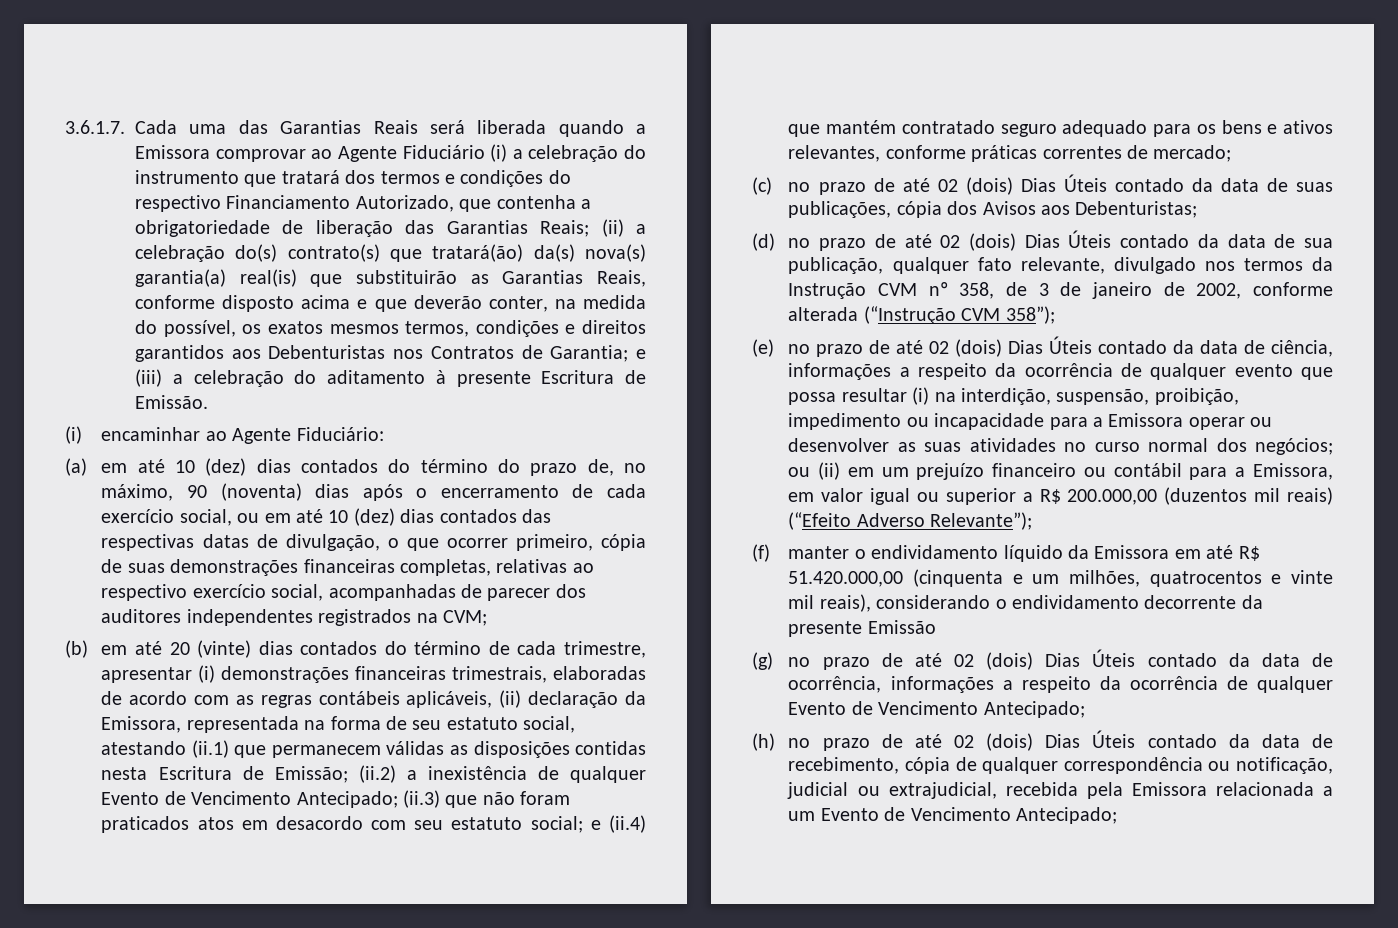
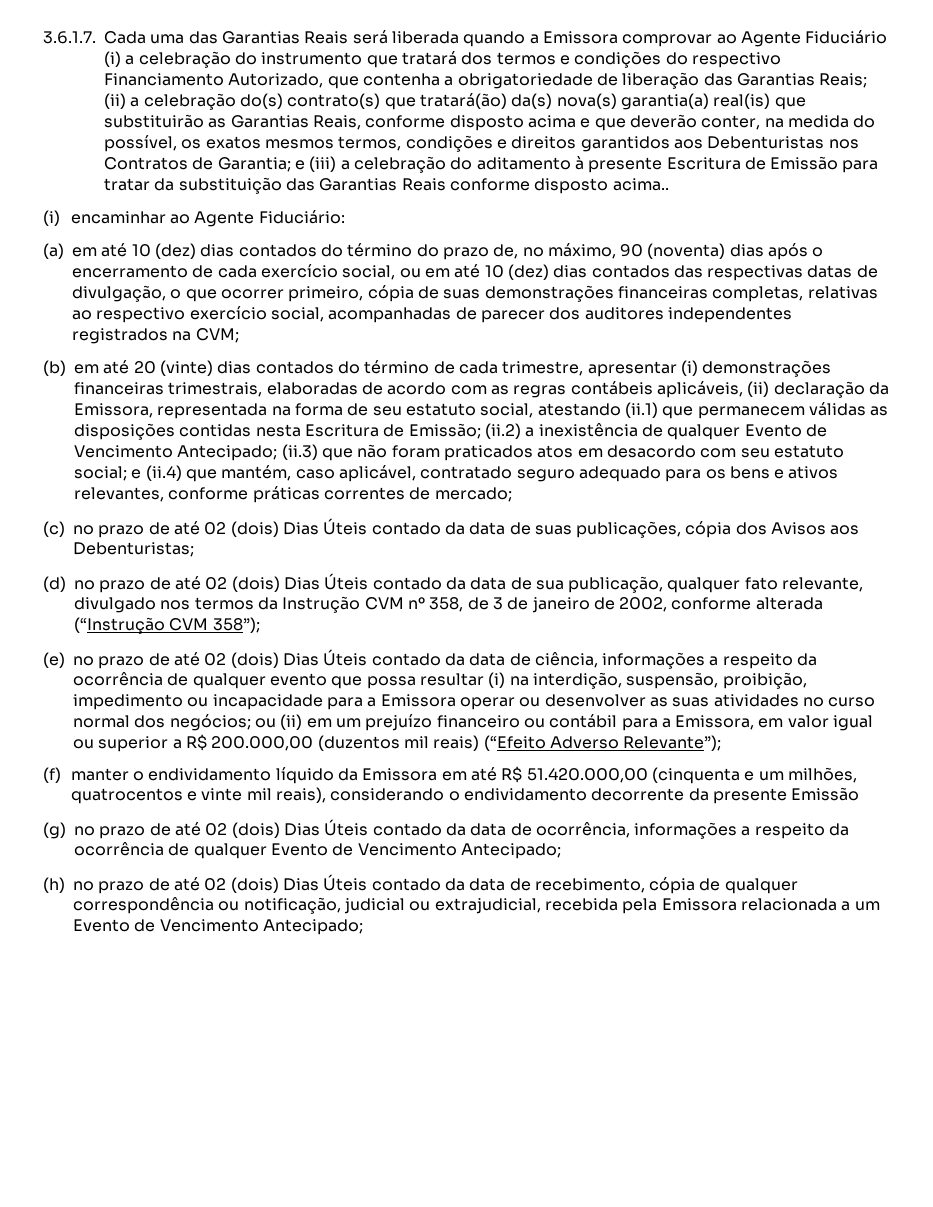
[135,395,208,409] Emissão. -> [770,156,879,173] [104,177,669,194] Emissão para tratar da substituição das Garantias Reais conforme disposto acima..
[826,120,897,134] mantém -> [221,465,416,482] mantém, caso aplicável,

